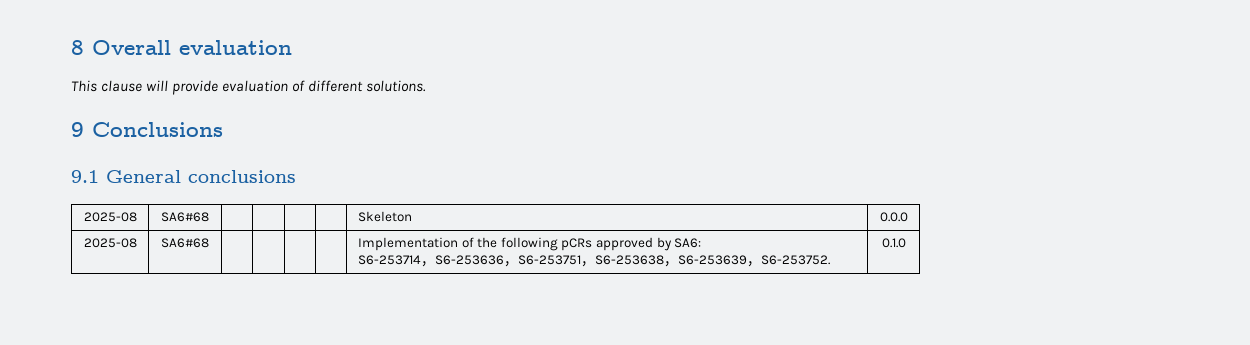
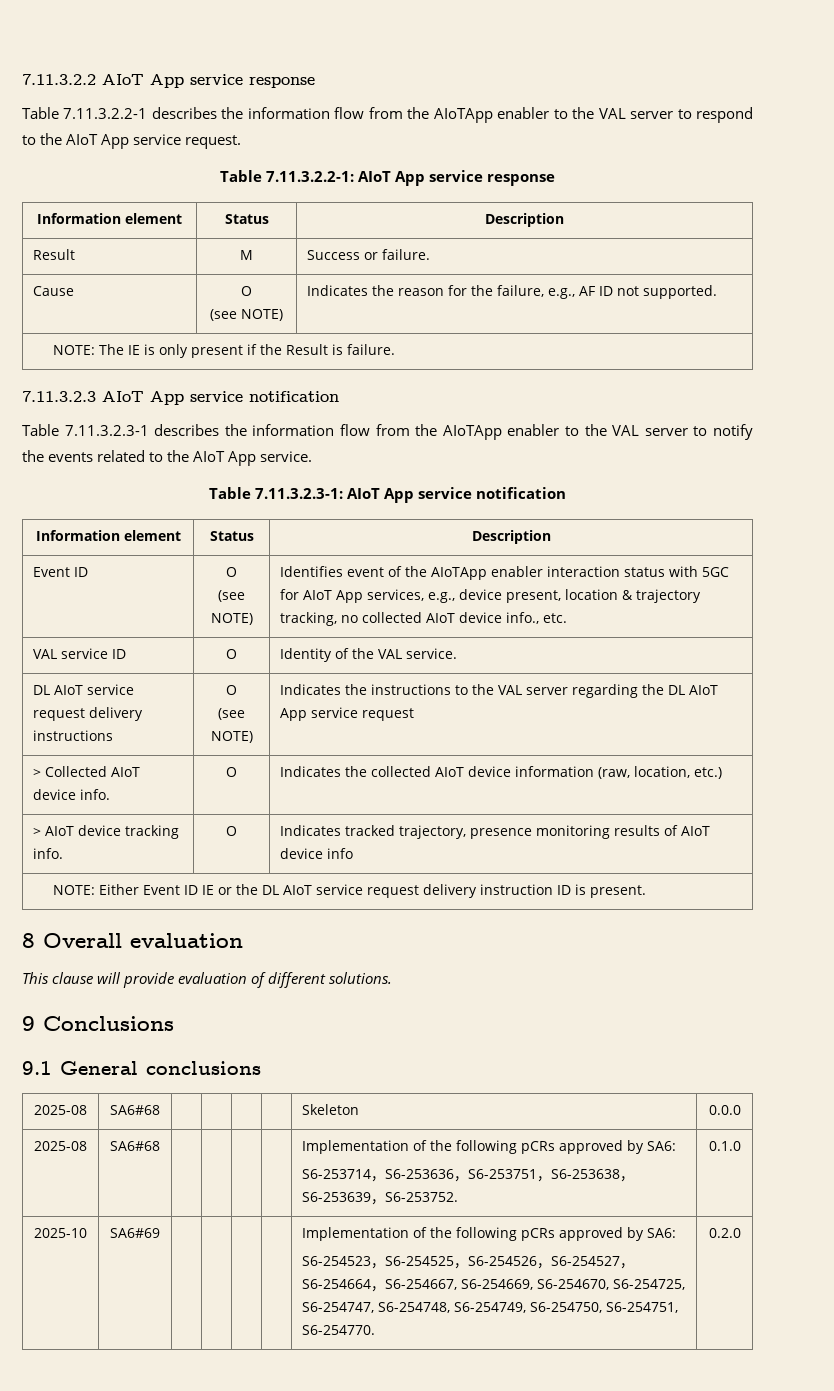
(71, 47) none -> [22,74,315,88] [22,107,753,123] [22,133,242,149] [219,170,556,186] [37,213,182,224] [224,214,269,224] [485,213,564,227] [33,249,76,260] [240,250,253,260] [307,249,431,260] [33,286,75,296] [241,286,252,296] [210,309,283,321] [307,285,718,299] [53,344,396,358] [22,391,339,405] [22,424,753,440] [22,450,313,466] [208,487,567,503] [35,530,181,541] [209,531,254,541] [471,530,551,544] [33,567,89,577] [226,567,237,577] [218,590,245,602] [210,613,253,625] [280,566,730,580] [280,589,702,603] [280,612,568,626] [33,648,127,659] [226,649,237,659] [280,648,458,662] [33,684,135,695] [33,707,144,721] [33,730,114,741] [226,685,237,695] [218,708,245,720] [210,731,253,743] [280,684,719,698] [280,707,415,721] [33,766,141,777] [33,789,111,800] [226,767,237,777] [280,766,723,779] [33,825,180,839] [33,848,64,859] [226,826,237,836] [280,825,711,839] [280,848,354,859] [53,884,647,898] 7.11.3.2.2 AIoT App service response // Table 7.11.3.2.2-1 describes the information flow from the AIoTApp enabler to the VAL server to respond to the AIoT App service request. // Table 7.11.3.2.2-1: AIoT App service response // Information element | Status | Description // Result | M | Success or failure. // Cause | O // (see NOTE) | Indicates the reason for the failure, e.g., AF ID not supported. // NOTE: The IE is only present if the Result is failure. // 7.11.3.2.3 AIoT App service notification // Table 7.11.3.2.3-1 describes the information flow from the AIoTApp enabler to the VAL server to notify the events related to the AIoT App service. // Table 7.11.3.2.3-1: AIoT App service notification // Information element | Status | Description // Event ID | O // (see NOTE) | Identifies event of the AIoTApp enabler interaction status with 5GC for AIoT App services, e.g., device present, location & trajectory tracking, no collected AIoT device info., etc. // VAL service ID | O | Identity of the VAL service. // DL AIoT service request delivery instructions | O // (see NOTE) | Indicates the instructions to the VAL server regarding the DL AIoT App service request // > Collected AIoT device info. | O | Indicates the collected AIoT device information (raw, location, etc.) // > AIoT device tracking info. | O | Indicates tracked trajectory, presence monitoring results of AIoT device info // NOTE: Either Event ID IE or the DL AIoT service request delivery instruction ID is present. //
(906, 243) none -> [34,1228,87,1238] [110,1228,160,1238] [302,1227,677,1241] [302,1256,635,1269] [302,1279,686,1292] [302,1302,679,1313] [302,1325,376,1335] [708,1228,741,1238] // 2025-10 | SA6#69 | | | | | Implementation of the following pCRs approved by SA6: // S6-254523，S6-254525，S6-254526，S6-254527，S6-254664，S6-254667, S6-254669, S6-254670, S6-254725, S6-254747, S6-254748, S6-254749, S6-254750, S6-254751, S6-254770. | 0.2.0

